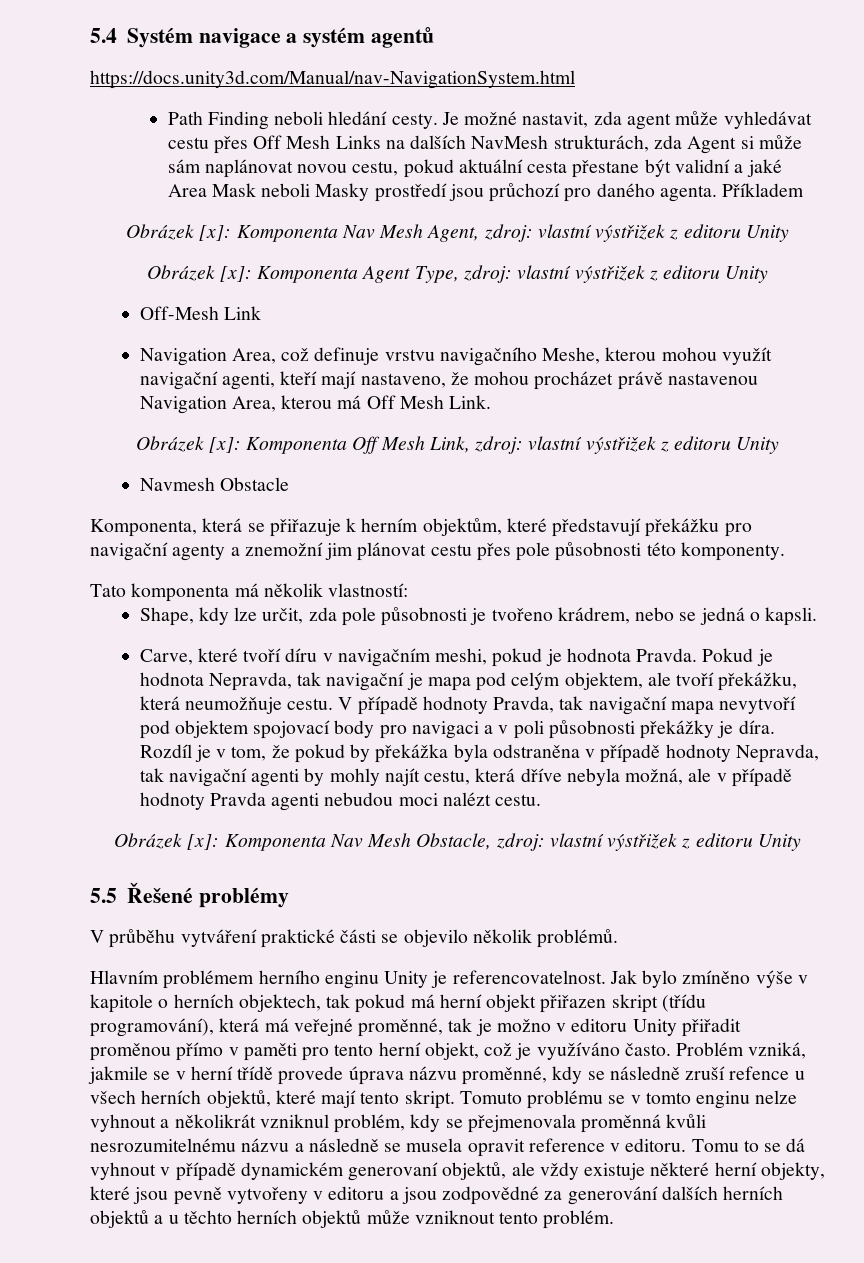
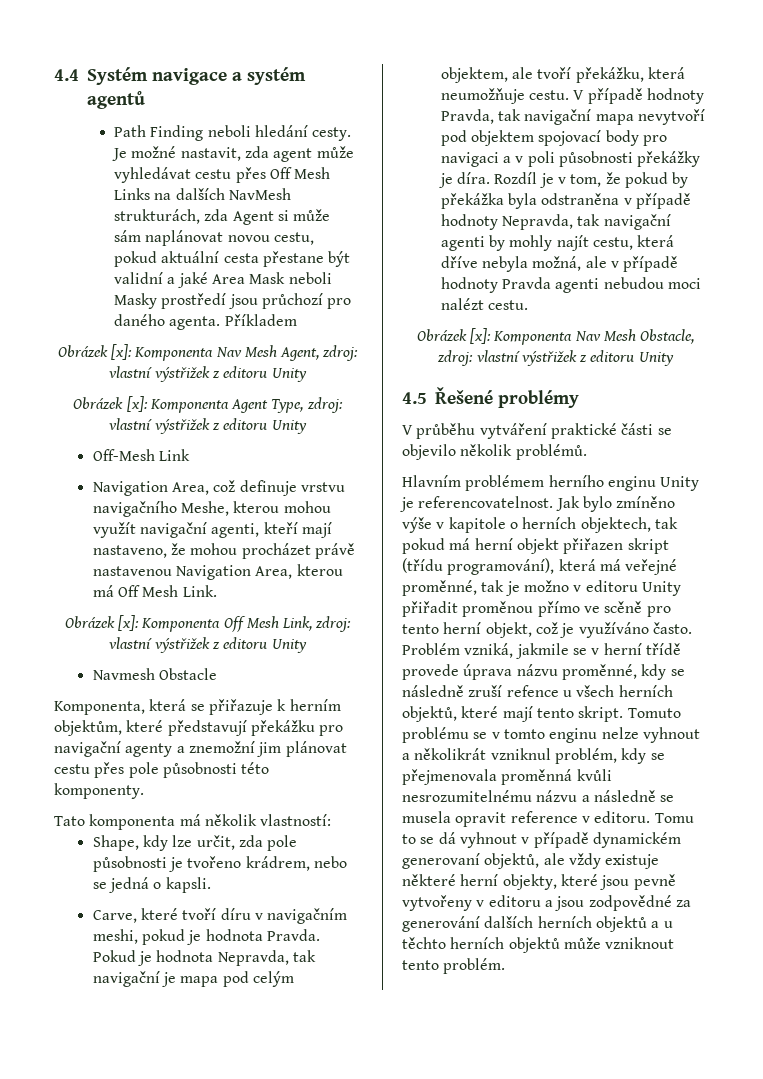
[90,28,117,43] 5.4 -> [54,69,79,81] 4.4
[90,70,575,89] // https://docs.unity3d.com/Manual/nav-NavigationSystem.html -> (145, 100) none
[90,888,117,903] 5.5 -> [402,392,427,404] 4.5
[228,1043,297,1061] v paměti -> [583,601,643,613] ve scěně

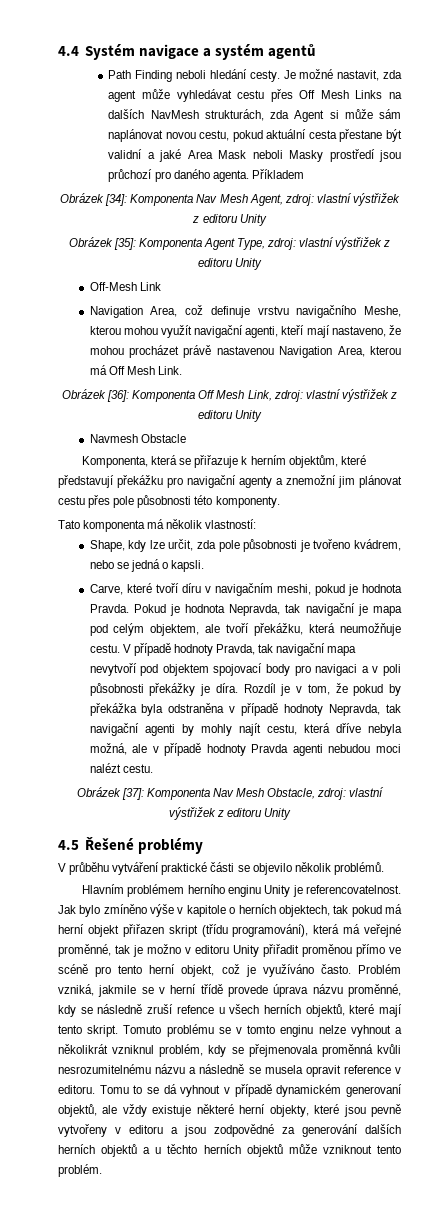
[110,344,132,360] [x]: -> [105,194,128,206] [34]:
[126,396,148,412] [x]: -> [113,238,136,250] [35]:
[117,615,139,631] [x]: -> [107,390,130,402] [36]:
[245,856,310,871] krádrem, -> [354,539,402,551] kvádrem,
[470,328,492,344] [x]: -> [121,788,144,800] [37]:
[604,601,643,613] scěně -> [58,964,88,974] scéně

